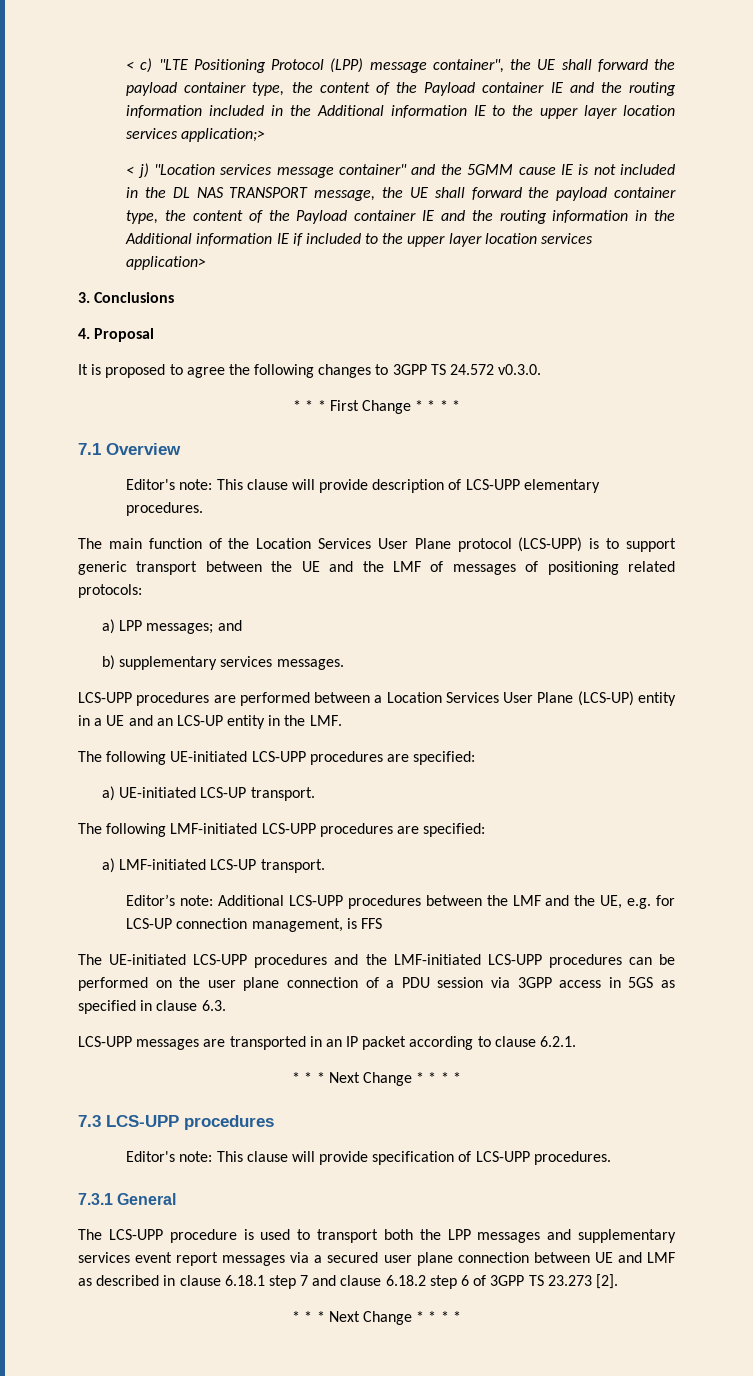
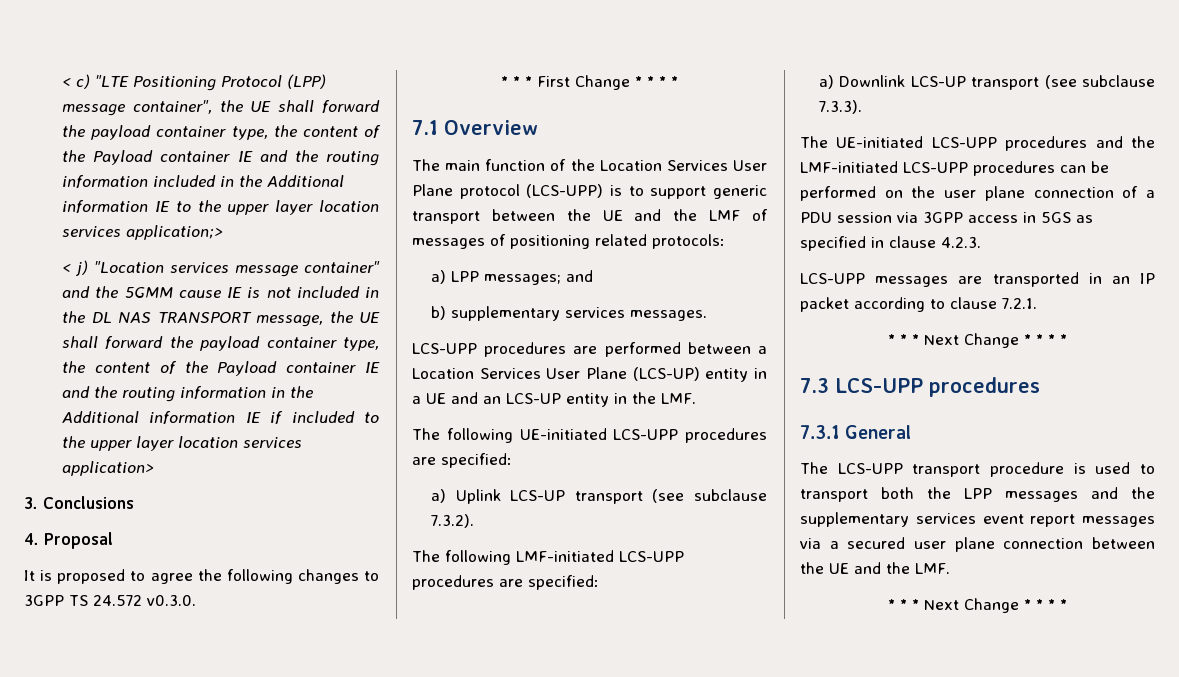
[126,479,600,493] [126,502,204,516] // Editor's note: This clause will provide description of LCS-UPP elementary procedures. -> (538, 127) none
[119,787,315,801] UE-initiated LCS-UP transport. -> [455,489,767,504] [431,514,475,528] Uplink LCS-UP transport (see subclause 7.3.2).
[119,859,325,873] [126,894,675,909] [126,918,382,932] LMF-initiated LCS-UP transport. // Editor’s note: Additional LCS-UPP procedures between the LMF and the UE, e.g. for LCS-UP connection management, is FFS -> [839,75,1155,90] [819,100,863,114] Downlink LCS-UP transport (see subclause 7.3.3).
[201,1000,226,1011] 6.3. -> [941,237,981,248] 4.2.3.
[540,1036,577,1047] 6.2.1. -> [1002,298,1037,309] 7.2.1.
[126,1151,611,1165] // Editor's note: This clause will provide specification of LCS-UPP procedures. -> (1040, 387) none
(163, 1234) none -> [912,464,981,477] transport
(572, 1234) none -> [1131,487,1155,499] the
[594,1252,676,1263] [78,1274,618,1289] UE and LMF as described in clause 6.18.1 step 7 and clause 6.18.2 step 6 of 3GPP TS 23.273 [2]. -> [800,562,950,574] the UE and the LMF.

